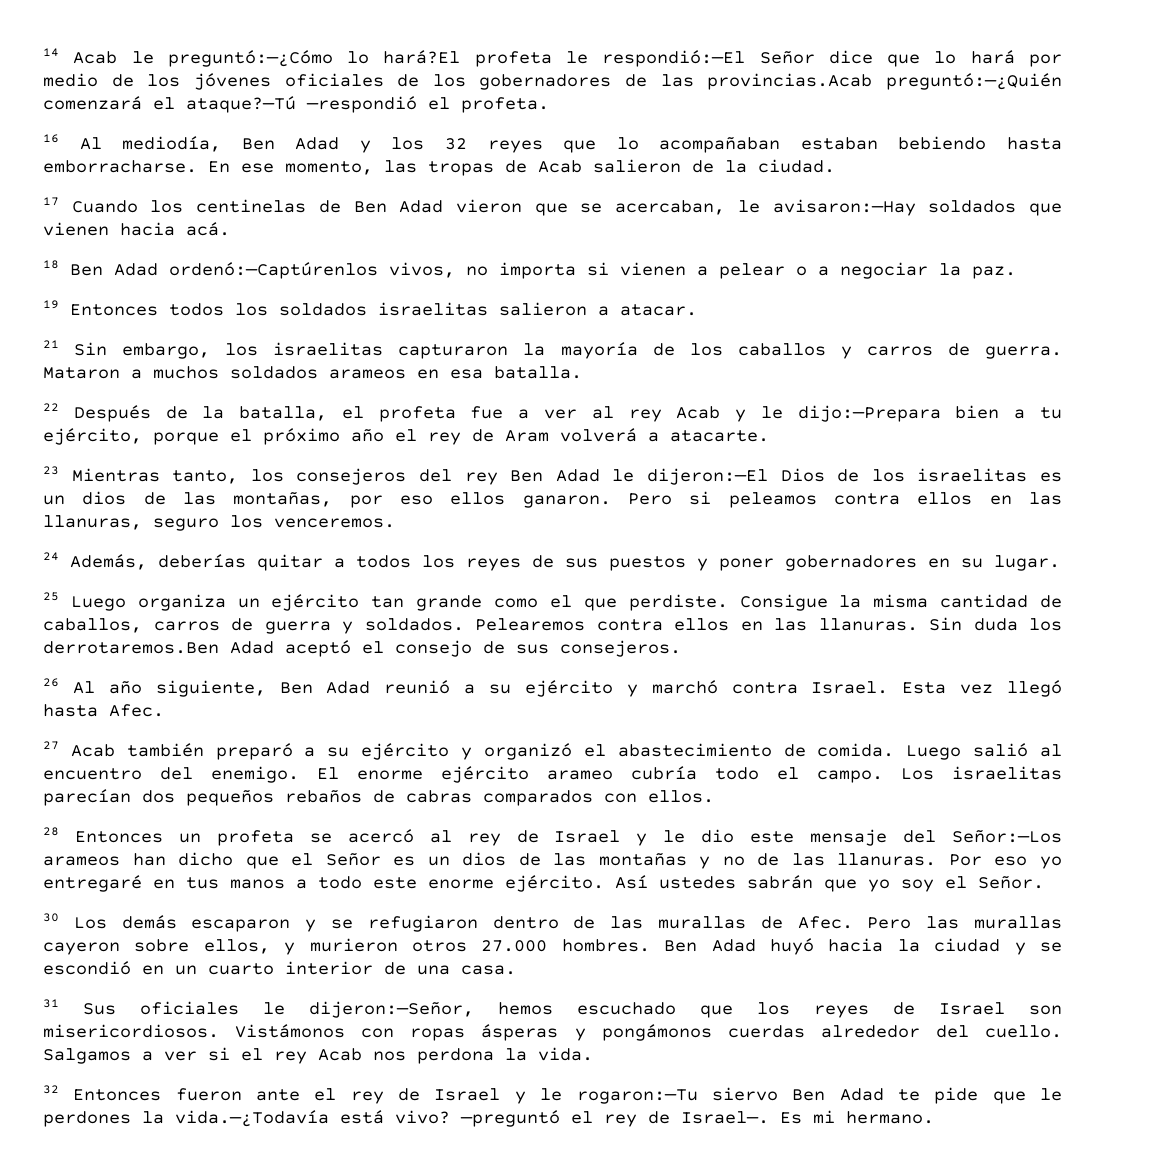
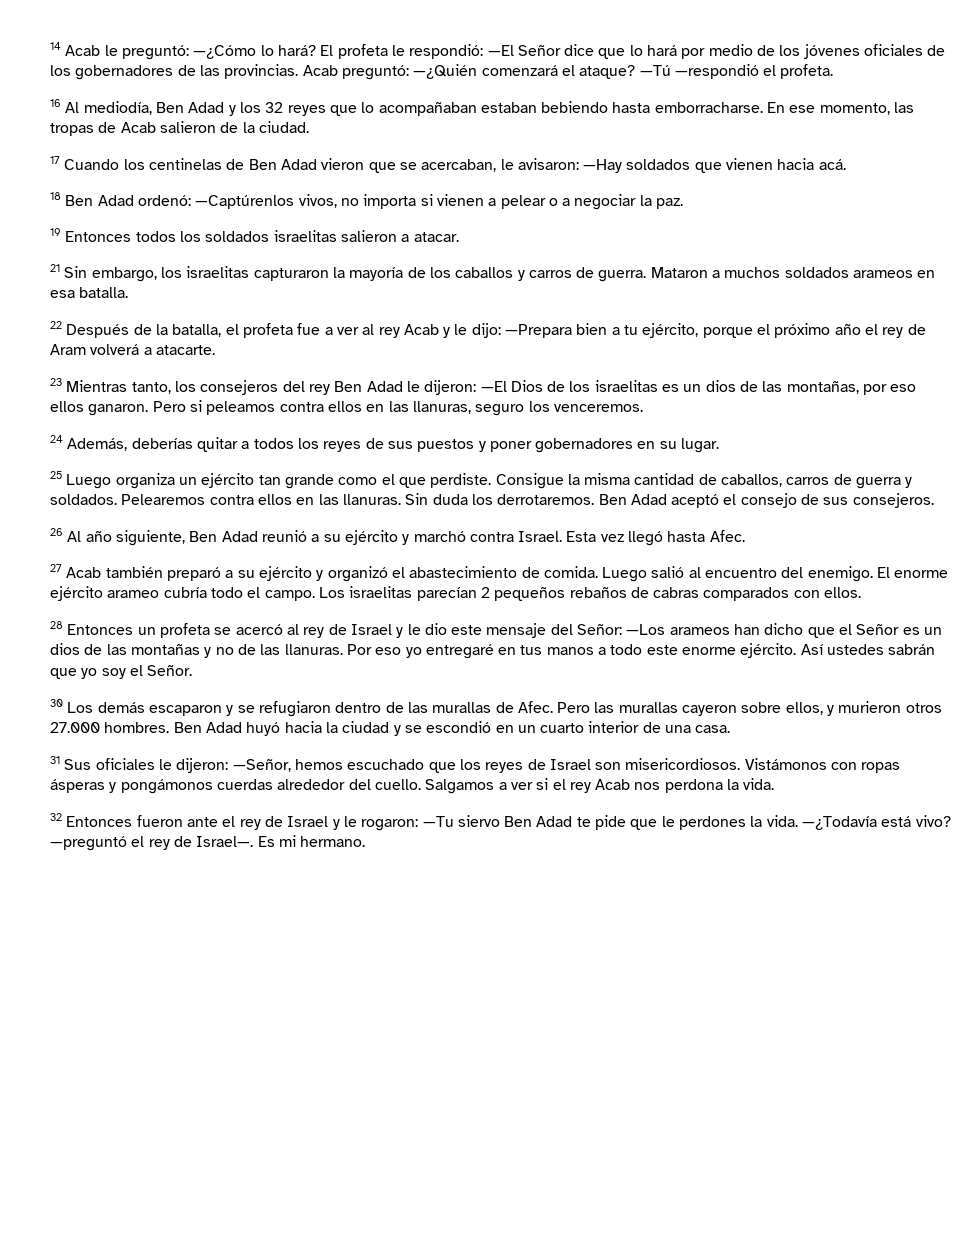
[167,50,746,67] preguntó:—¿Cómo lo hará?El profeta le respondió:—El -> [121,44,514,60] preguntó: —¿Cómo lo hará? El profeta le respondió: —El
[707,73,1062,90] [43,96,296,113] provincias.Acab preguntó:—¿Quién comenzará el ataque?—Tú -> [224,64,671,80] provincias. Acab preguntó: —¿Quién comenzará el ataque? —Tú
[772,199,916,216] avisaron:—Hay -> [517,158,623,173] avisaron: —Hay
[169,262,378,279] ordenó:—Captúrenlos -> [137,195,295,209] ordenó: —Captúrenlos
[797,405,941,422] dijo:—Prepara -> [471,323,573,338] dijo: —Prepara
[647,468,769,485] dijeron:—El -> [424,380,507,395] dijeron: —El
[43,641,219,654] derrotaremos.Ben -> [497,494,627,505] derrotaremos. Ben
[142,790,175,803] dos -> [480,587,490,598] 2
[952,829,1062,843] Señor:—Los -> [577,624,666,635] Señor: —Los
[309,1001,474,1018] dijeron:—Señor, -> [176,758,291,773] dijeron: —Señor,
[576,1089,698,1104] rogaron:—Tu -> [361,816,454,831] rogaron: —Tu
[175,1110,329,1127] vida.—¿Todavía -> [766,815,878,830] vida. —¿Todavía

